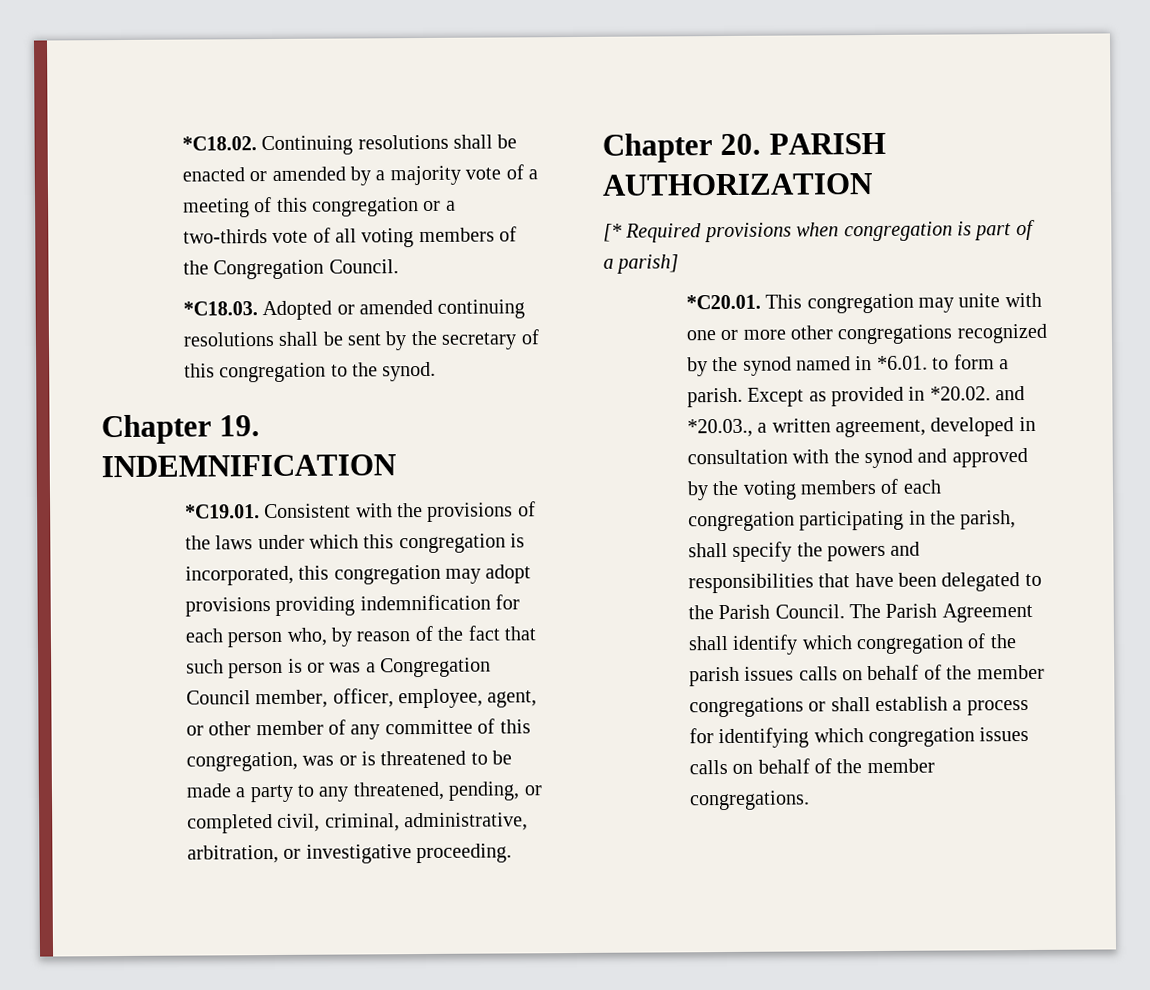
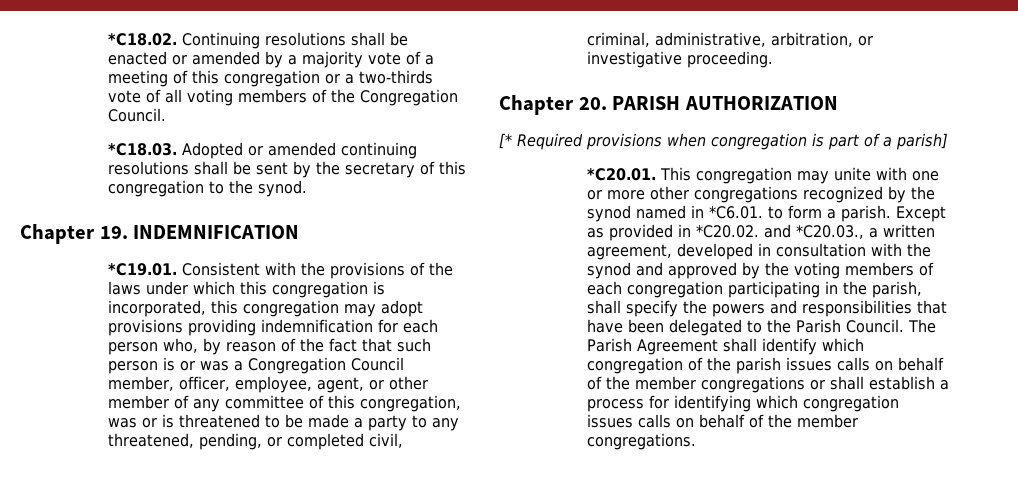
[876,355,928,370] *6.01. -> [708,206,763,219] *C6.01.
[929,386,1026,401] [686,418,753,438] *20.02. and *20.03., -> [695,224,864,239] *C20.02. and *C20.03.,

